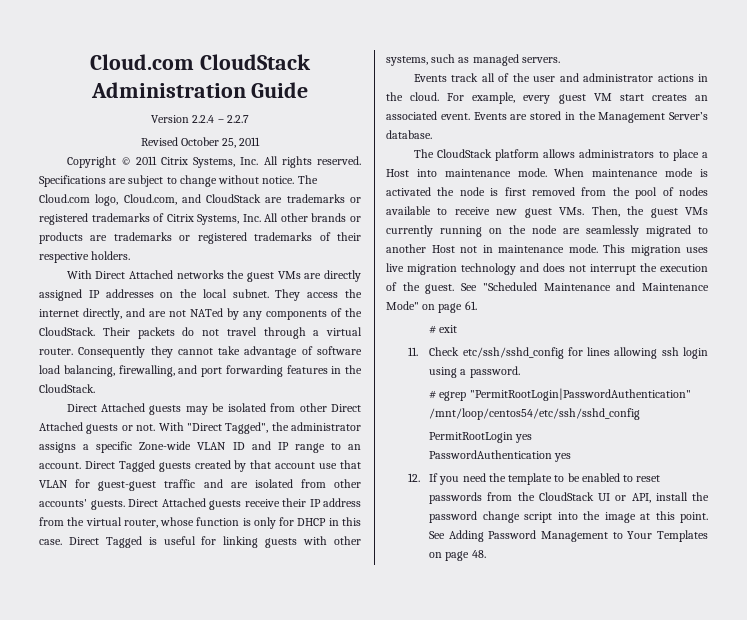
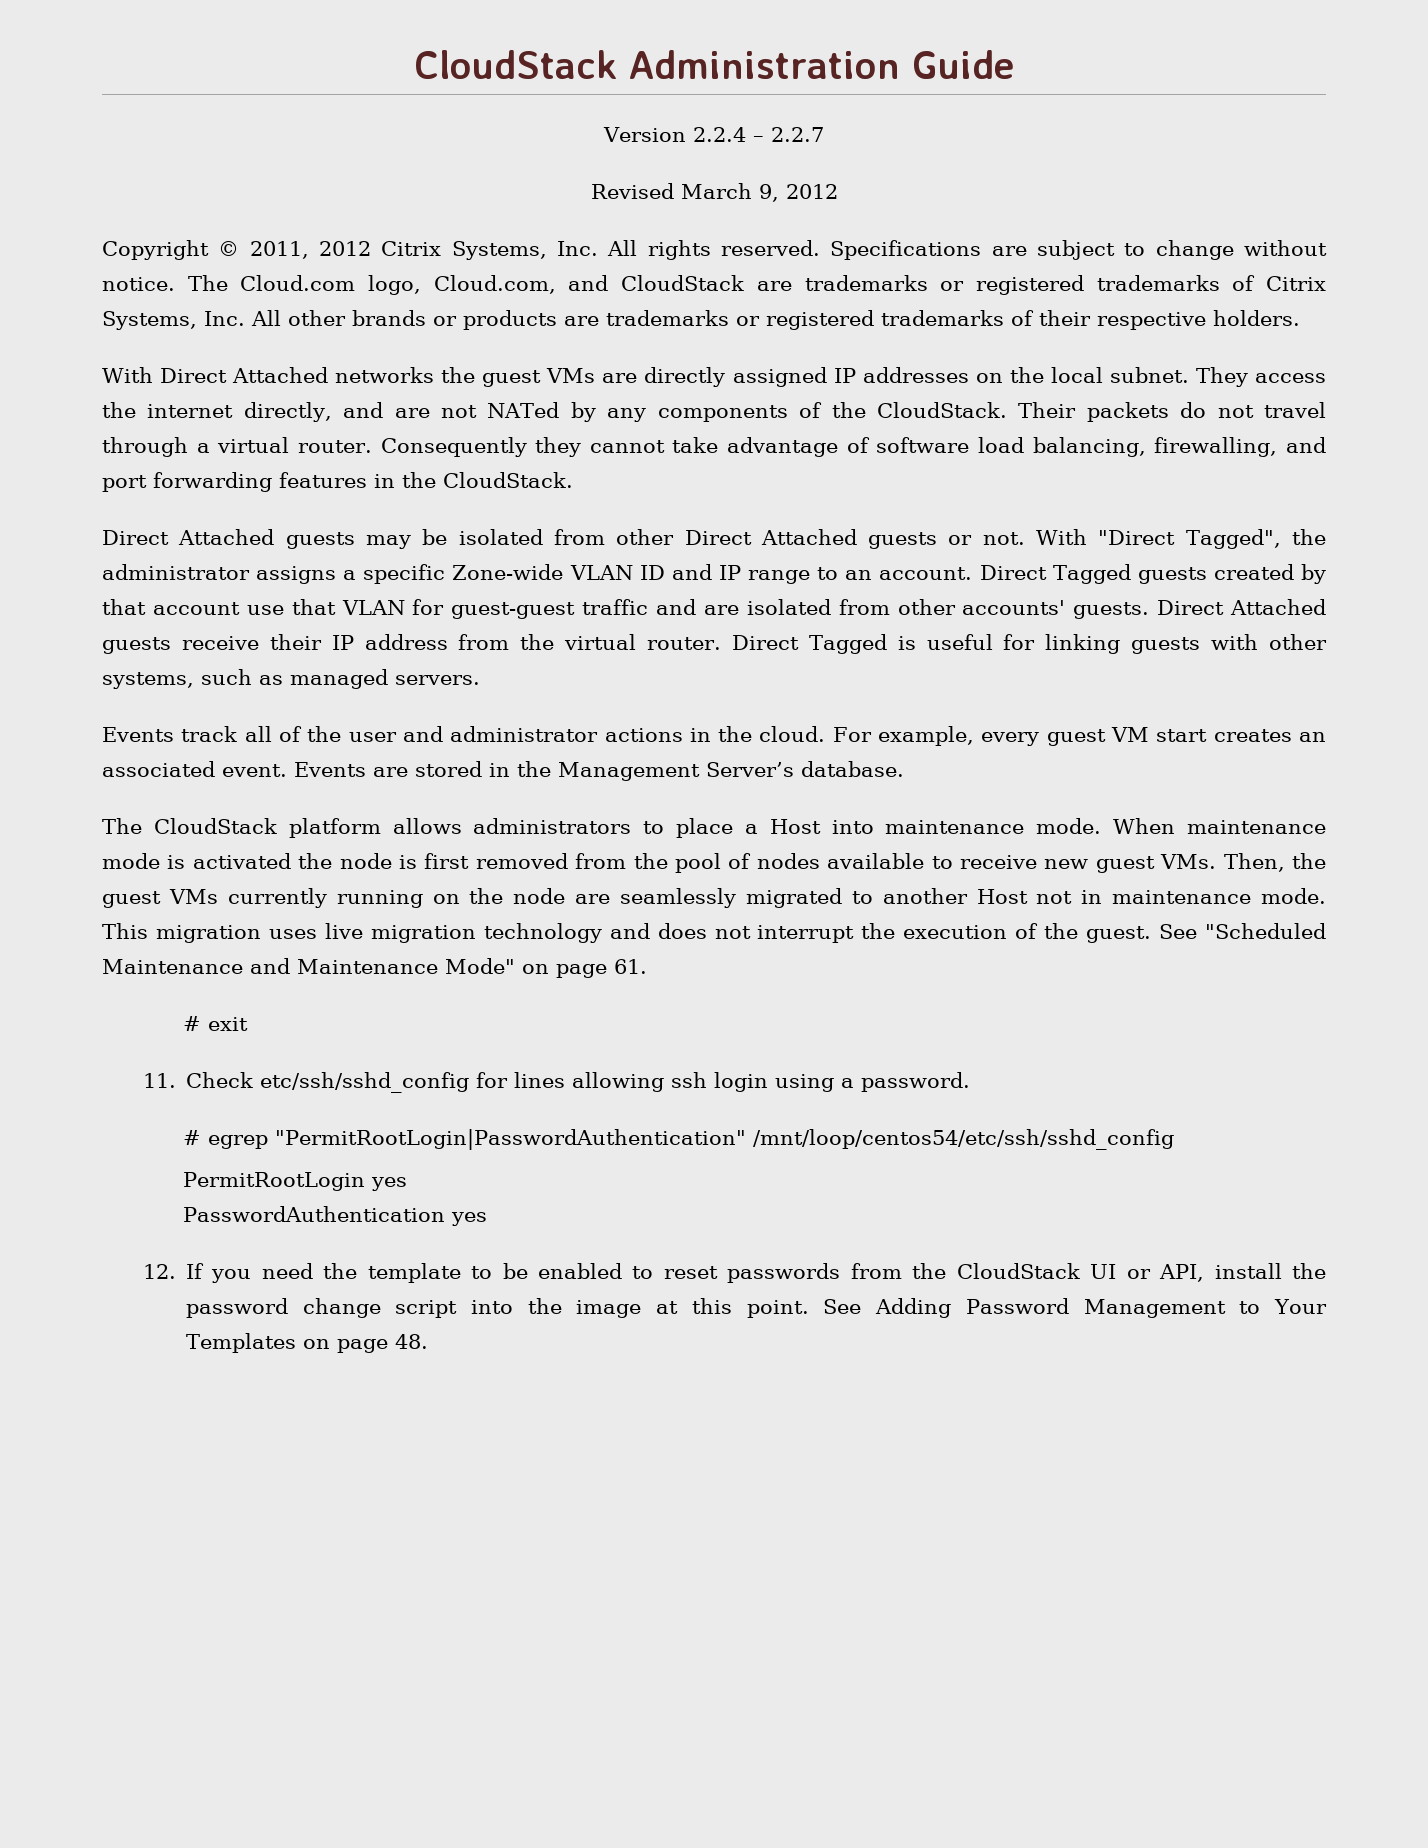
[90,54,195,70] Cloud.com -> (413, 64) none
[180,137,261,148] October 25, 2011 -> [680,183,838,202] March 9, 2012
[135,156,157,165] 2011 -> [249,241,371,259] 2011, 2012
[123,517,361,529] [39,539,62,545] router, whose function is only for DHCP in this case. -> [647,637,722,650] router.

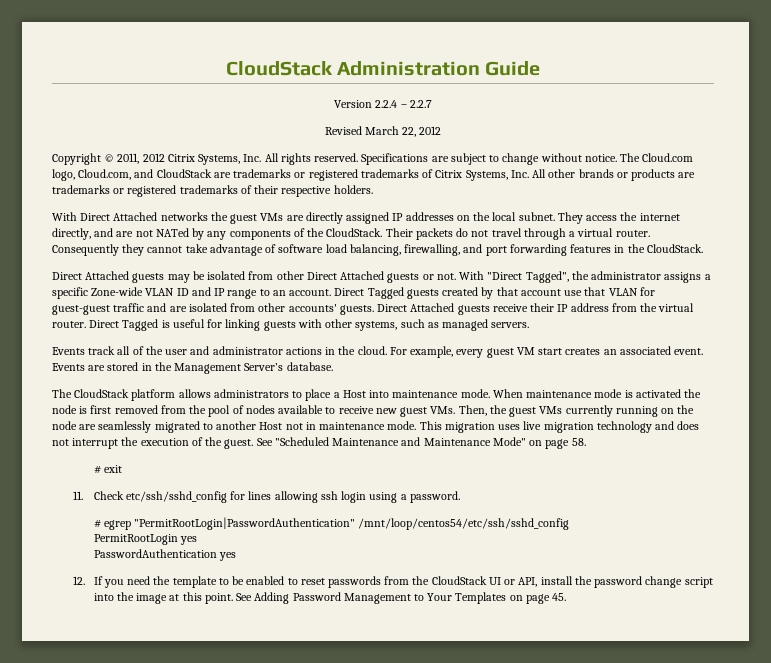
[758,184,779,202] 9, -> [402,127,417,137] 22,
[614,959,647,974] 61. -> [571,438,586,446] 58.
[394,1334,428,1349] 48. -> [552,593,567,601] 45.

